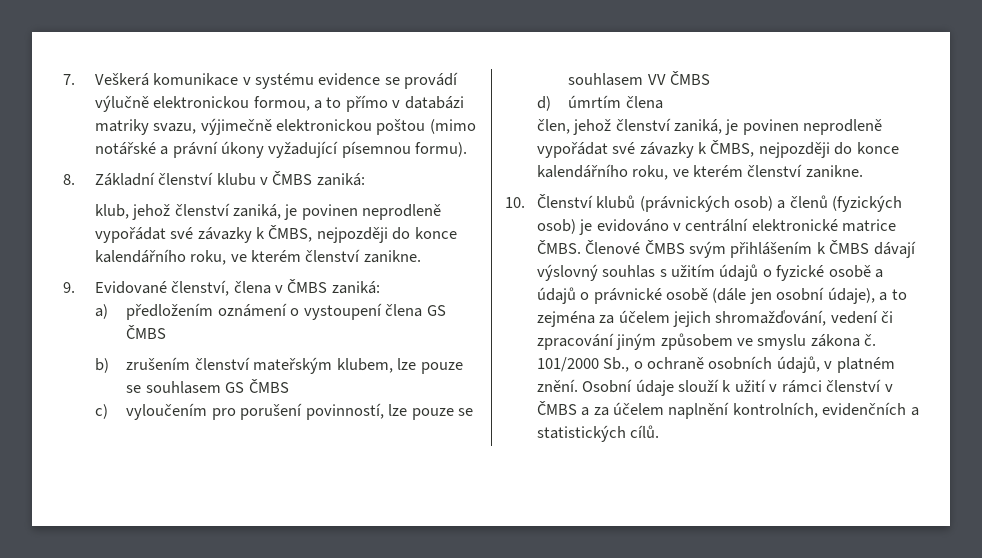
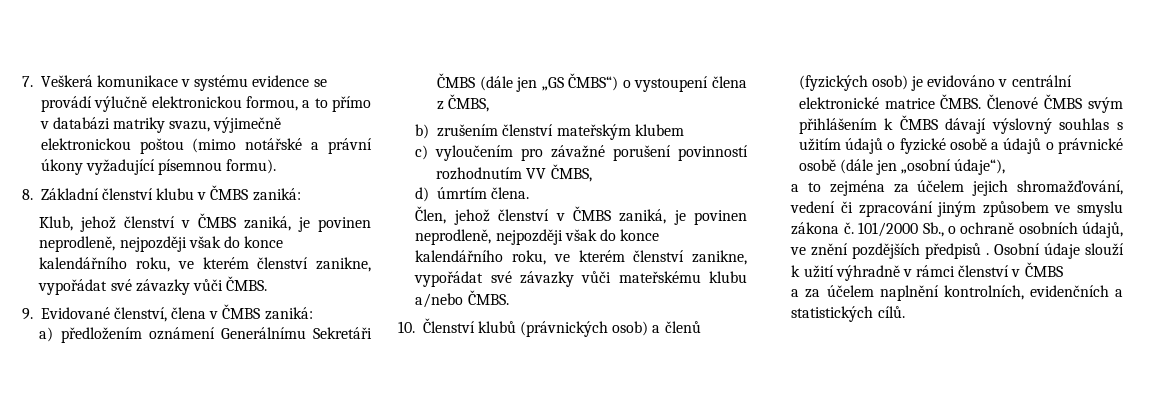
[94,203,442,220] [94,225,457,243] [94,249,421,265] klub, jehož členství zaniká, je povinen neprodleně vypořádat své závazky k ČMBS, nejpozději do konce kalendářního roku, ve kterém členství zanikne. -> [39,213,371,232] [39,236,284,252] [39,257,372,272] [38,276,268,295] Klub, jehož členství v ČMBS zaniká, je povinen neprodleně, nejpozději však do konce kalendářního roku, ve kterém členství zanikne, vypořádat své závazky vůči ČMBS.
(287, 310) none -> [221,327,372,339] [437,73,619,92] Generálnímu Sekretáři ČMBS (dále jen „GS ČMBS“)
[426,305,446,316] [126,325,167,339] GS ČMBS -> [437,94,490,112] z ČMBS,
[336,358,463,374] [126,379,289,394] [94,403,474,420] [568,71,711,86] [536,95,663,111] [536,118,883,135] [536,140,899,158] [536,164,863,180] klubem, lze pouze se souhlasem GS ČMBS // c) vyloučením pro porušení povinností, lze pouze se souhlasem VV ČMBS // d) úmrtím člena // člen, jehož členství zaniká, je povinen neprodleně vypořádat své závazky k ČMBS, nejpozději do konce kalendářního roku, ve kterém členství zanikne. -> [634,124,684,136] [415,145,748,161] [436,164,592,182] [415,187,530,202] [415,206,747,225] [415,229,660,245] [415,250,747,265] [414,271,747,287] [415,290,509,308] klubem // c) vyloučením pro závažné porušení povinností rozhodnutím VV ČMBS, // d) úmrtím člena. // Člen, jehož členství v ČMBS zaniká, je povinen neprodleně, nejpozději však do konce kalendářního roku, ve kterém členství zanikne, vypořádat své závazky vůči mateřskému klubu a/nebo ČMBS.
[776,287,875,304] osobní údaje), -> [901,159,1006,175] „osobní údaje“), //
[824,357,895,373] [536,379,578,392] v platném znění. -> [790,243,990,259] ve znění pozdějších předpisů .
(766, 385) none -> [835,265,900,281] výhradně
(577, 408) none -> (1063, 269) //

